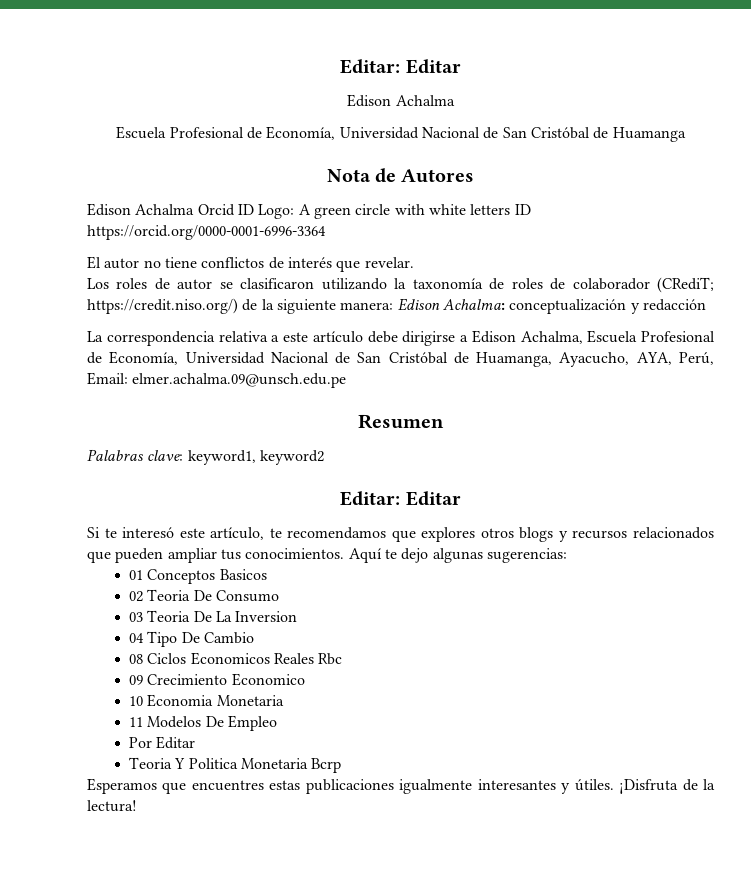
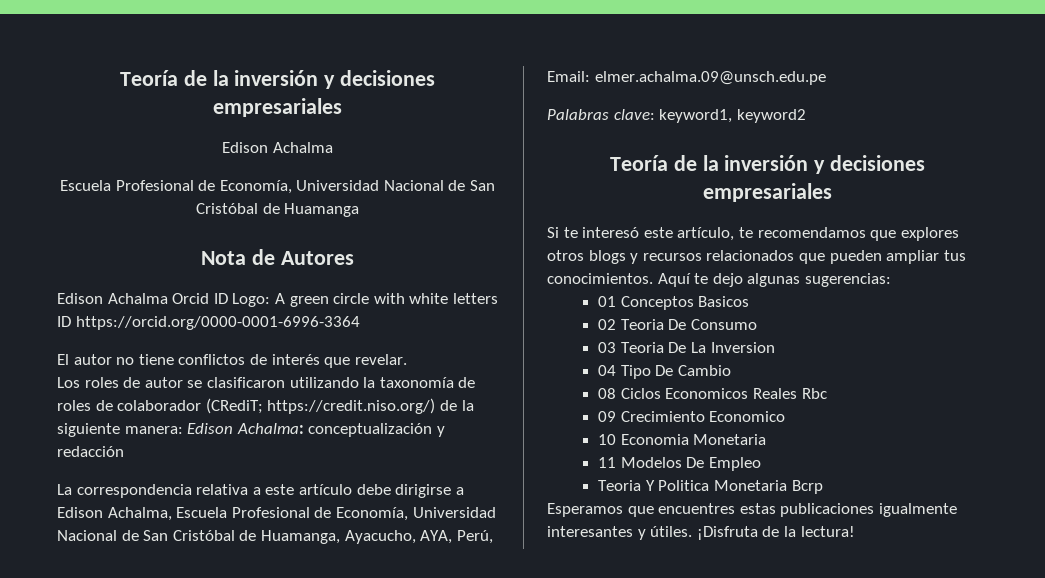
[340,59,461,74] Editar: Editar -> [119,70,436,89] [213,98,342,117] Teoría de la inversión y decisiones empresariales
[358,414,444,429] // Resumen -> (826, 78) none
[340,491,461,506] Editar: Editar -> [609,155,926,174] [703,183,832,202] Teoría de la inversión y decisiones empresariales
[128,736,196,749] // Por Editar -> (761, 464) none

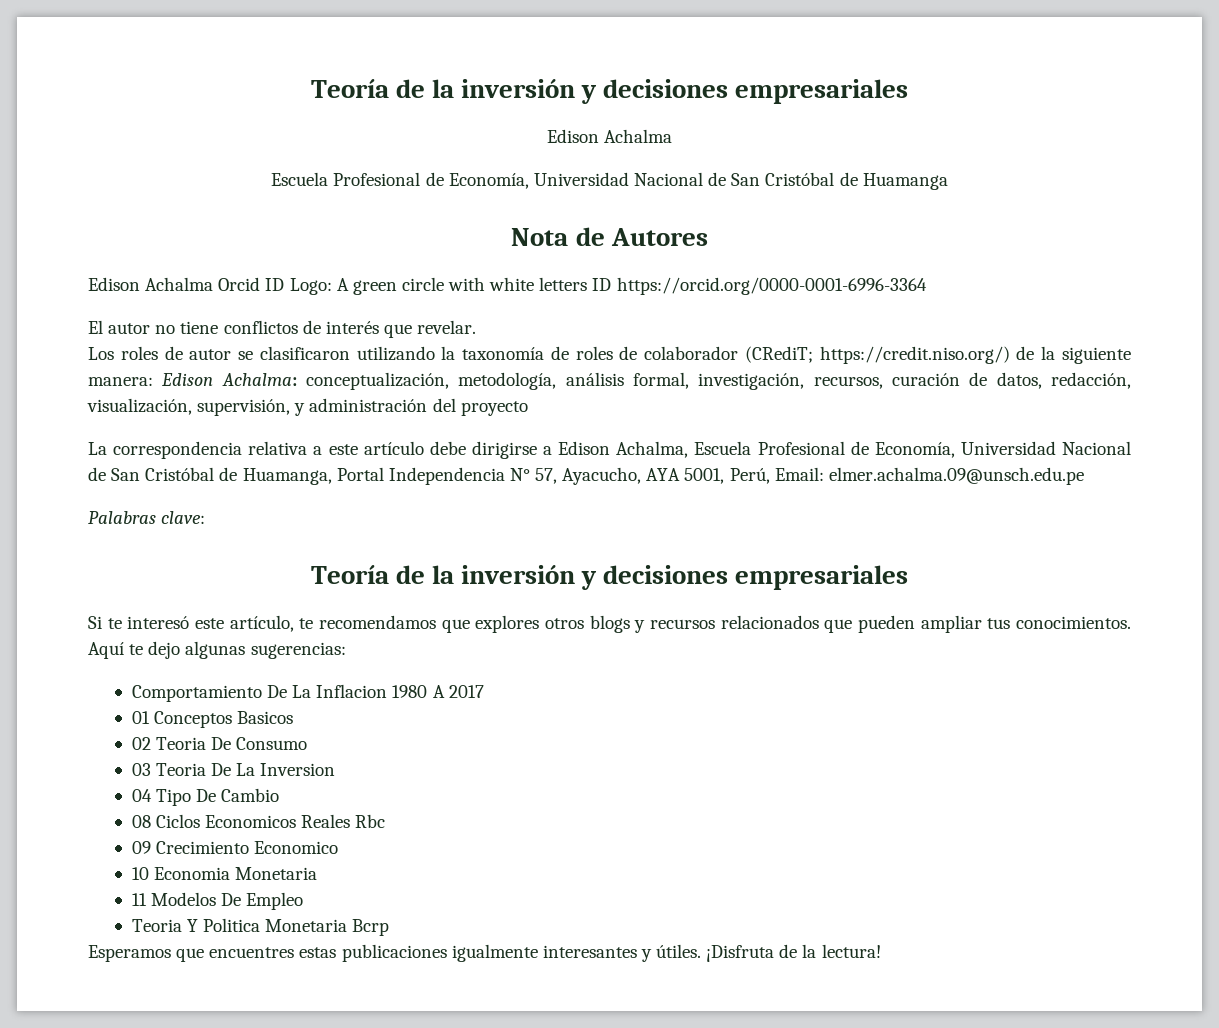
[308,423,445,437] [57,446,124,457] conceptualización y redacción -> [306,372,1132,390] [87,398,528,416] conceptualización, metodología, análisis formal, investigación, recursos, curación de datos, redacción, visualización, supervisión, y administración del proyecto
[344,530,453,544] Ayacucho, AYA, -> [336,467,725,485] Portal Independencia N° 57, Ayacucho, AYA 5001,
[659,109,806,123] keyword1, keyword2 -> (206, 517) none
(891, 280) none -> [131,684,484,702] // Comportamiento De La Inflacion 1980 A 2017

